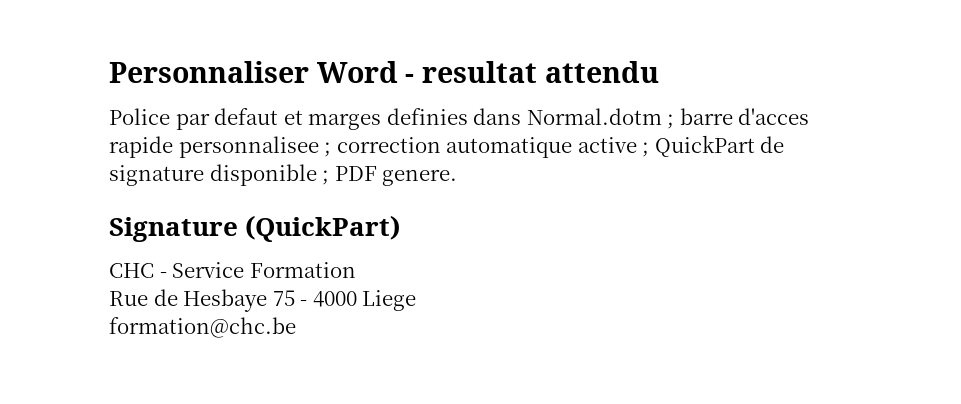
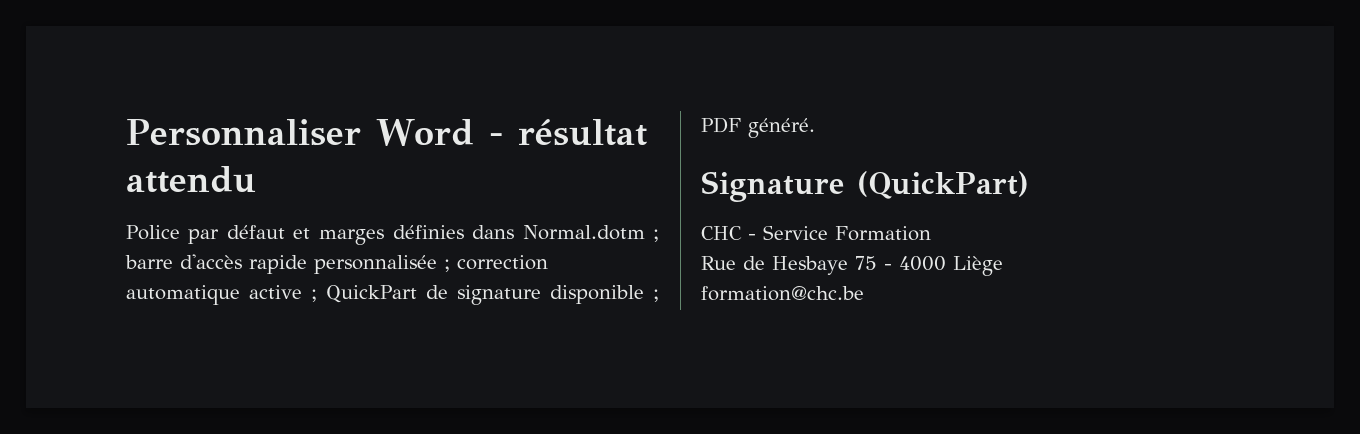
[422,61,538,83] resultat -> [517,119,647,146] résultat
[214,108,279,125] defaut -> [226,225,285,239] défaut
[386,108,468,125] definies -> [392,225,464,239] définies
[738,108,810,125] [109,136,319,158] d'acces rapide personnalisee -> [180,254,437,274] d'accès rapide personnalisée
[382,169,458,186] genere. -> [748,118,815,138] généré.
[362,290,417,311] Liege -> [953,256,1003,276] Liège

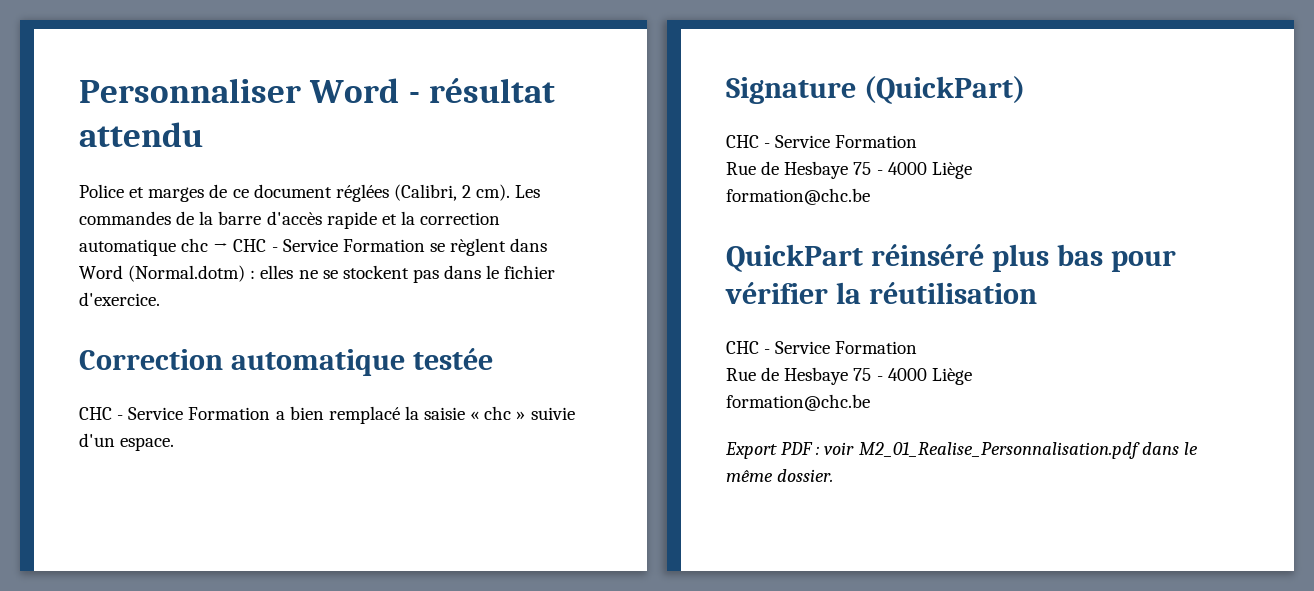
[188,225,659,245] [125,254,548,274] [126,285,659,305] [701,117,815,138] par défaut et marges définies dans Normal.dotm ; barre d'accès rapide personnalisée ; correction automatique active ; QuickPart de signature disponible ; PDF généré. -> [129,184,541,202] [79,211,501,229] [79,238,548,256] [79,265,556,283] [79,292,160,306] [79,348,493,376] [79,406,575,424] [79,433,175,451] et marges de ce document réglées (Calibri, 2 cm). Les commandes de la barre d'accès rapide et la correction automatique chc → CHC - Service Formation se règlent dans Word (Normal.dotm) : elles ne se stockent pas dans le fichier d'exercice. // Correction automatique testée // CHC - Service Formation a bien remplacé la saisie « chc » suivie d'un espace.
(864, 293) none -> [726,244,1176,272] [725,282,1037,304] [726,341,918,354] [726,367,972,385] [726,394,870,411] [725,442,1198,459] [726,469,834,482] // QuickPart réinséré plus bas pour vérifier la réutilisation // CHC - Service Formation // Rue de Hesbaye 75 - 4000 Liège // formation@chc.be // Export PDF : voir M2_01_Realise_Personnalisation.pdf dans le même dossier.

